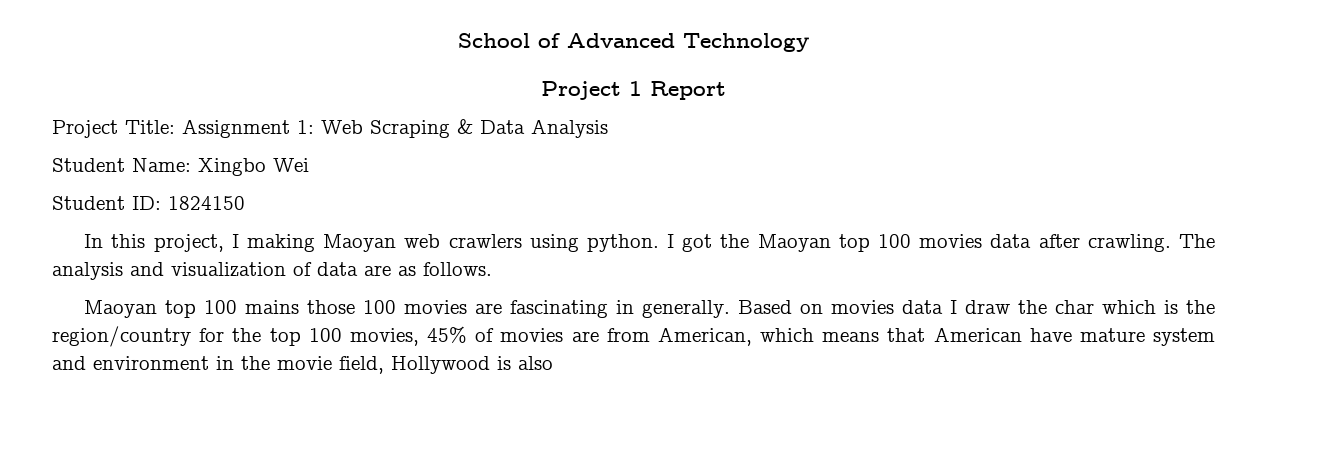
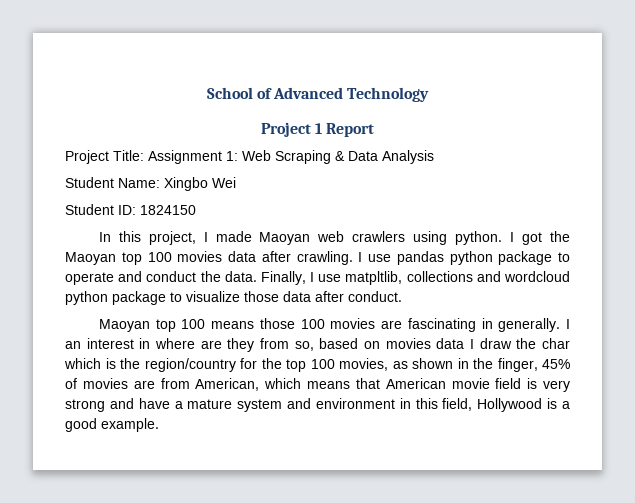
[246,234,315,252] making -> [215,231,252,242] made
[1178,234,1215,248] [52,262,492,280] [84,300,300,318] The analysis and visualization of data are as follows. // Maoyan top 100 mains -> [358,251,570,265] [65,271,570,285] [65,291,402,305] [98,319,255,332] I use pandas python package to operate and conduct the data. Finally, I use matpltlib, collections and wordcloud python package to visualize those data after conduct. // Maoyan top 100 means
[738,300,793,314] Based -> [565,319,570,329] [65,338,359,352] I an interest in where are they from so, based
(419, 337) none -> [392,358,538,372] as shown in the finger,
[1029,328,1072,342] have -> [451,378,570,392] [65,398,183,412] movie field is very strong and have a
[241,356,332,370] the movie -> [415,398,438,409] this
[518,356,553,370] also -> [562,401,571,409] [65,418,159,432] a good example.

